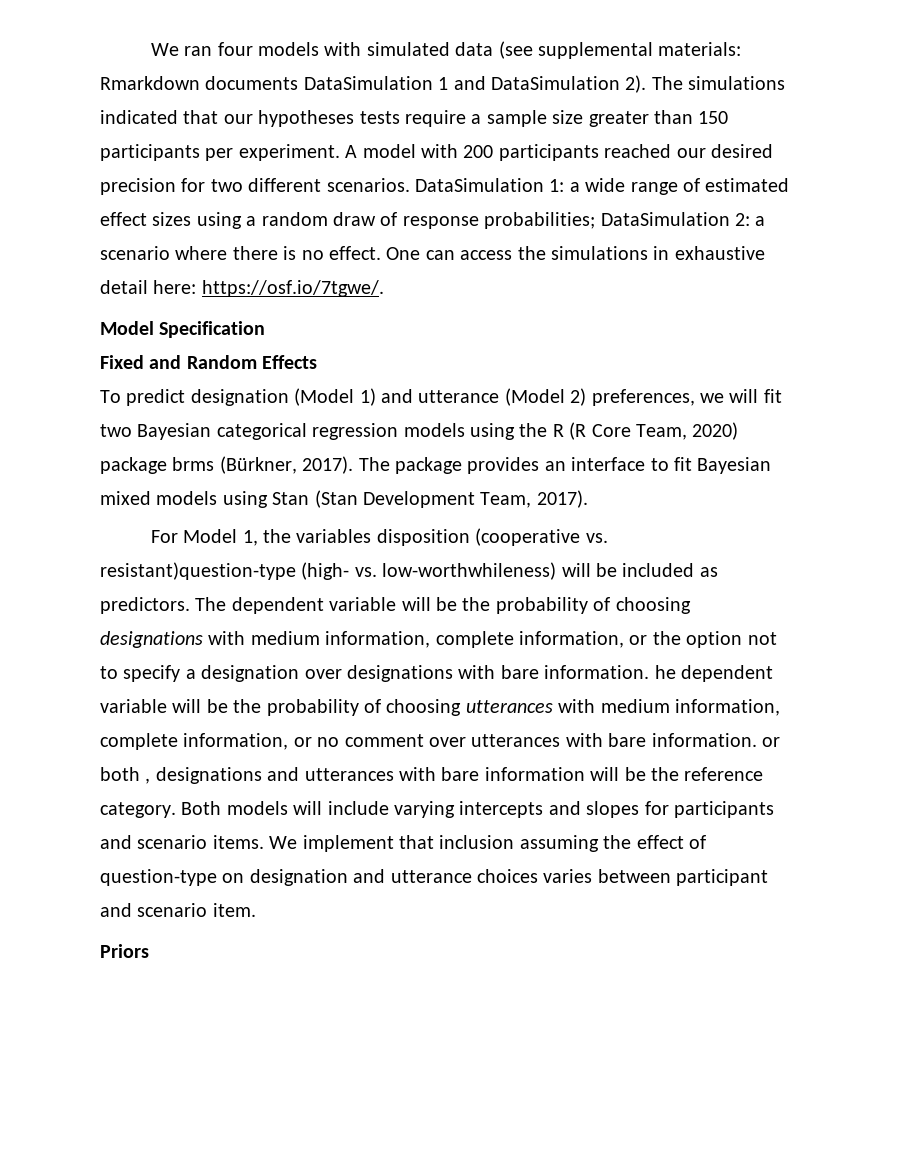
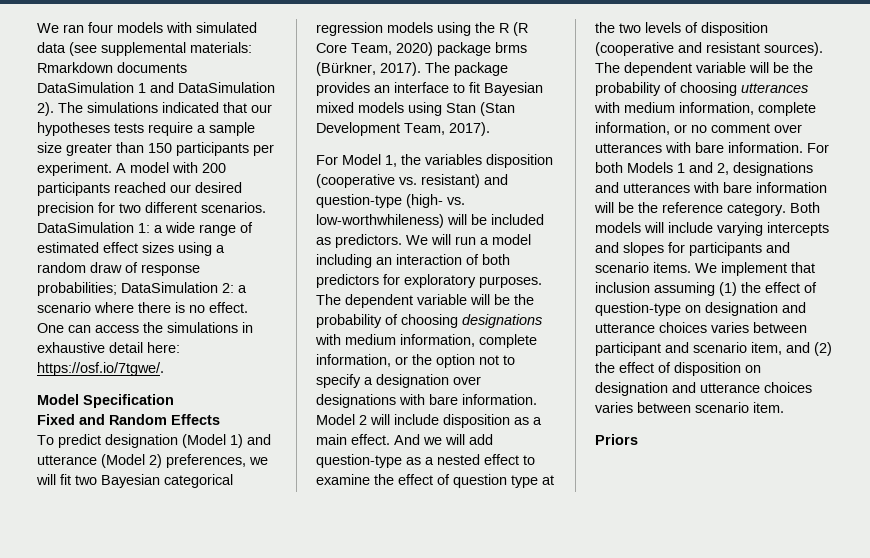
[100,562,296,580] resistant)question-type -> [421,174,508,188] [316,194,402,208] resistant) and question-type
(190, 605) none -> [406,234,531,245] [316,254,510,268] [316,274,542,288] We will run a model including an interaction of both predictors for exploratory purposes.
[654,665,676,679] he -> [316,414,542,428] [316,434,493,445] [316,454,535,468] [316,474,554,488] [595,22,768,36] [595,42,823,56] [595,62,620,73] Model 2 will include disposition as a main effect. And we will add question-type as a nested effect to examine the effect of question type at the two levels of disposition (cooperative and resistant sources). The
[761,737,780,747] [100,767,151,784] or both , -> [807,143,829,153] [595,162,729,175] For both Models 1 and 2,
(599, 843) none -> [719,282,737,296] (1)
(208, 910) none -> [751,342,832,356] [595,362,761,376] [595,382,812,396] [595,402,749,413] item, and (2) the effect of disposition on designation and utterance choices varies between scenario

